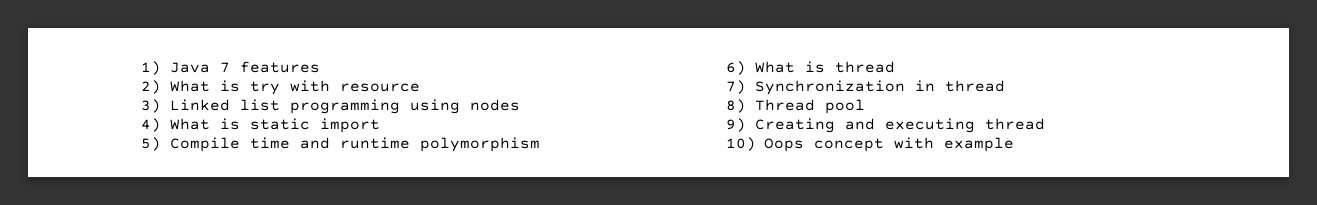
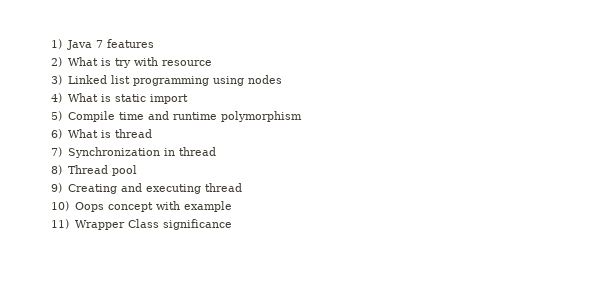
(1014, 144) none -> [51,219,232,230] // 11) Wrapper Class significance

